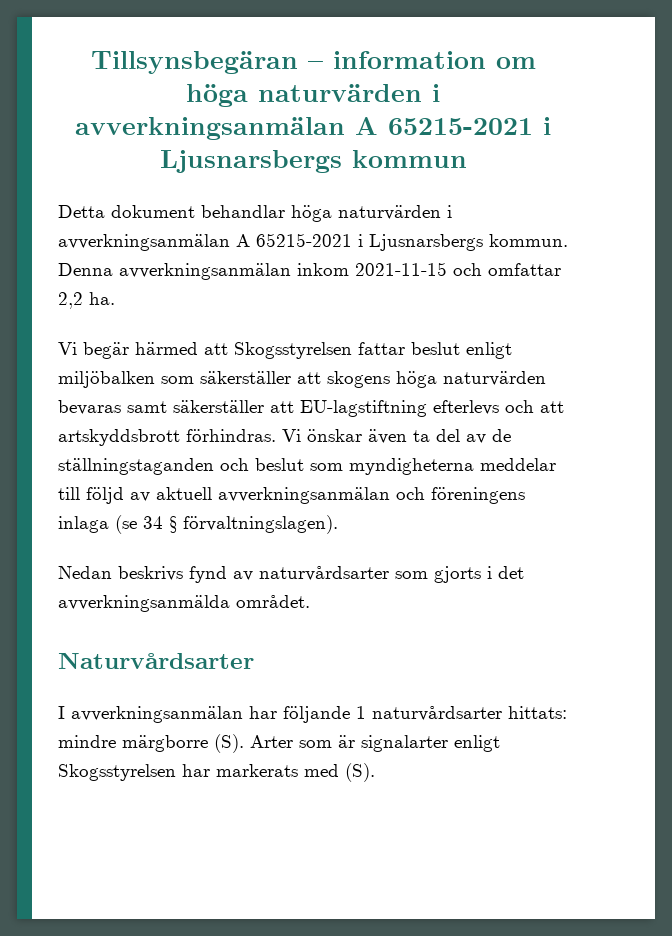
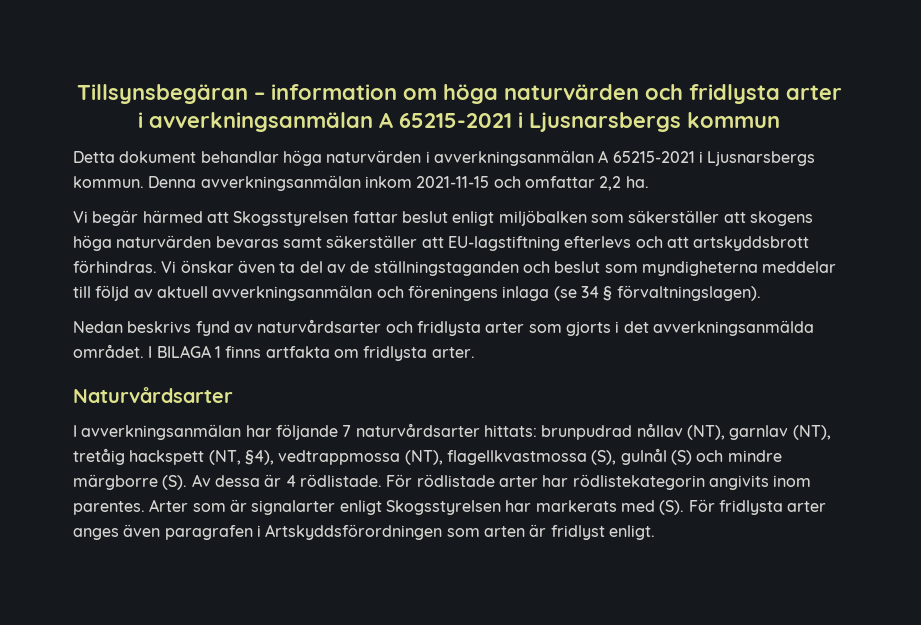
(422, 93) none -> [644,84,842,104] och fridlysta arter
(389, 573) none -> [385,321,525,336] och fridlysta arter
(310, 601) none -> [148,345,475,361] I BILAGA 1 finns artfakta om fridlysta arter.
[356,706,366,719] 1 -> [342,425,352,437] 7
[58,734,244,753] mindre märgborre (S). -> [541,423,831,440] [73,448,782,465] [73,474,812,490] [73,501,145,515] brunpudrad nållav (NT), garnlav (NT), tretåig hackspett (NT, §4), vedtrappmossa (NT), flagellkvastmossa (S), gulnål (S) och mindre märgborre (S). Av dessa är 4 rödlistade. För rödlistade arter har rödlistekategorin angivits inom parentes.
(375, 772) none -> [688,499,827,515] [73,524,655,540] För fridlysta arter anges även paragrafen i Artskyddsförordningen som arten är fridlyst enligt.

